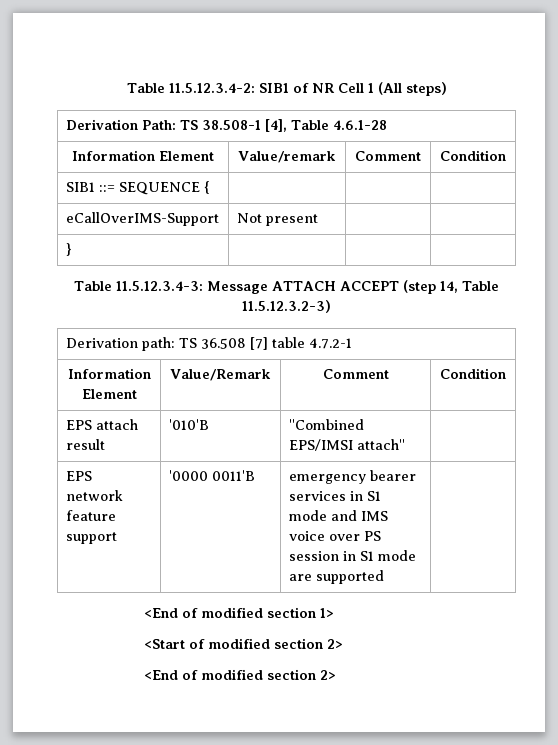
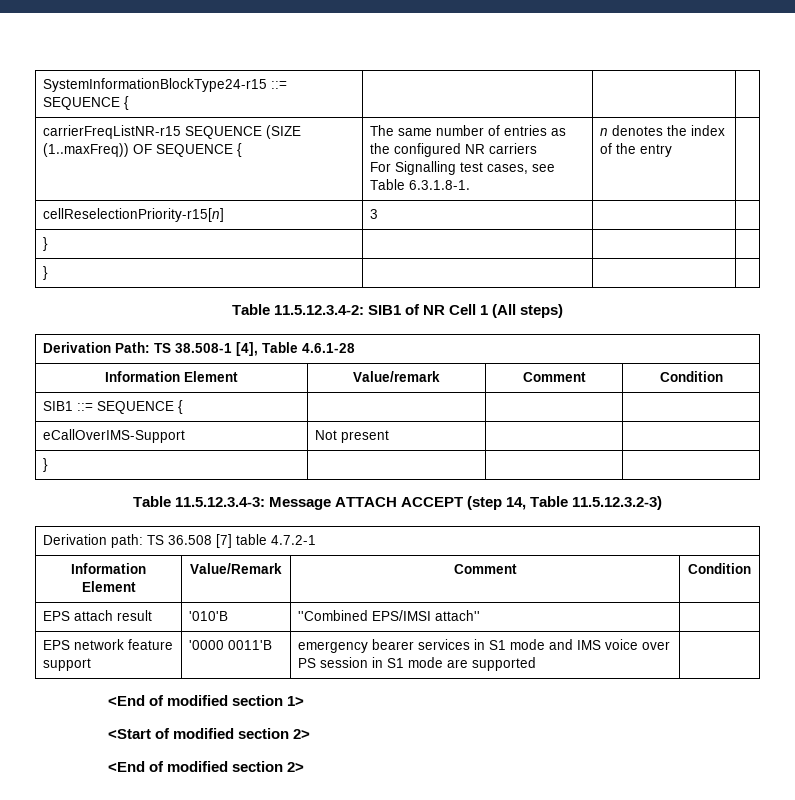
(126, 88) none -> [42,78,287,92] [42,96,129,110] [42,125,301,139] [42,143,242,157] [369,125,566,136] [369,143,537,157] [369,161,555,175] [369,179,470,190] [599,125,725,136] [599,143,672,157] [42,208,224,222] [369,209,378,219] [42,237,48,251] [42,266,48,280] SystemInformationBlockType24-r15 ::= SEQUENCE { | | | // carrierFreqListNR-r15 SEQUENCE (SIZE (1..maxFreq)) OF SEQUENCE { | The same number of entries as the configured NR carriers // For Signalling test cases, see Table 6.3.1.8-1. | n denotes the index of the entry | // cellReselectionPriority-r15[n] | 3 | | // } | | | // } | | | //

